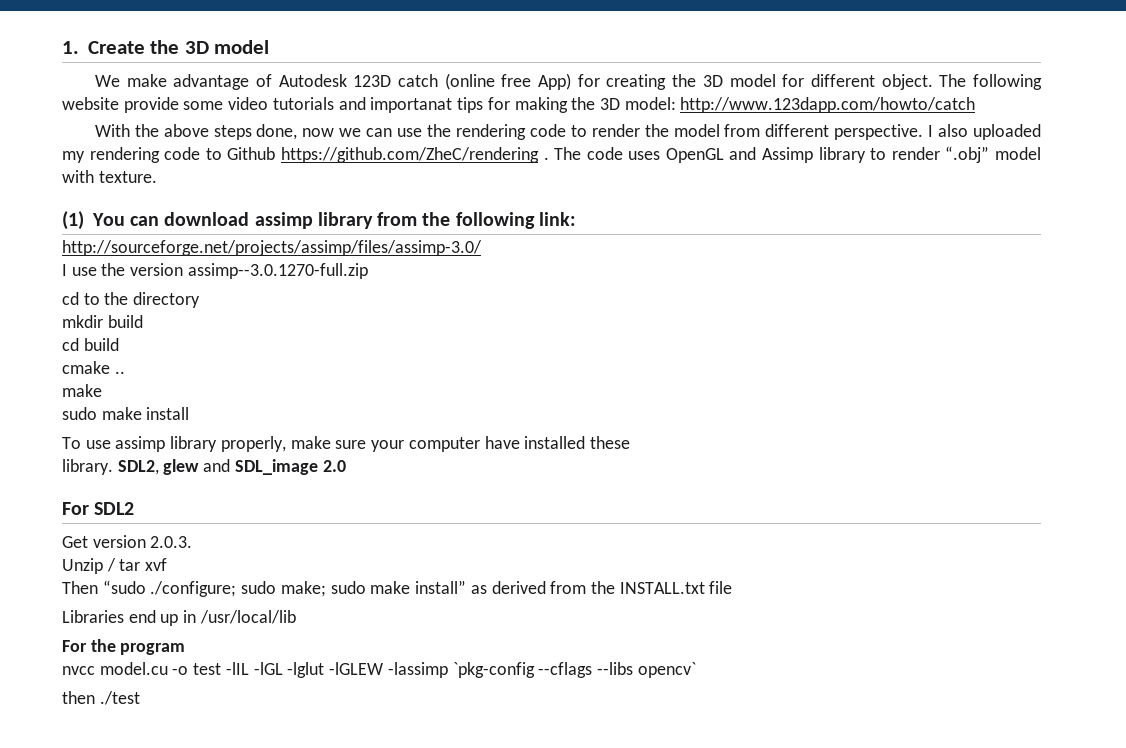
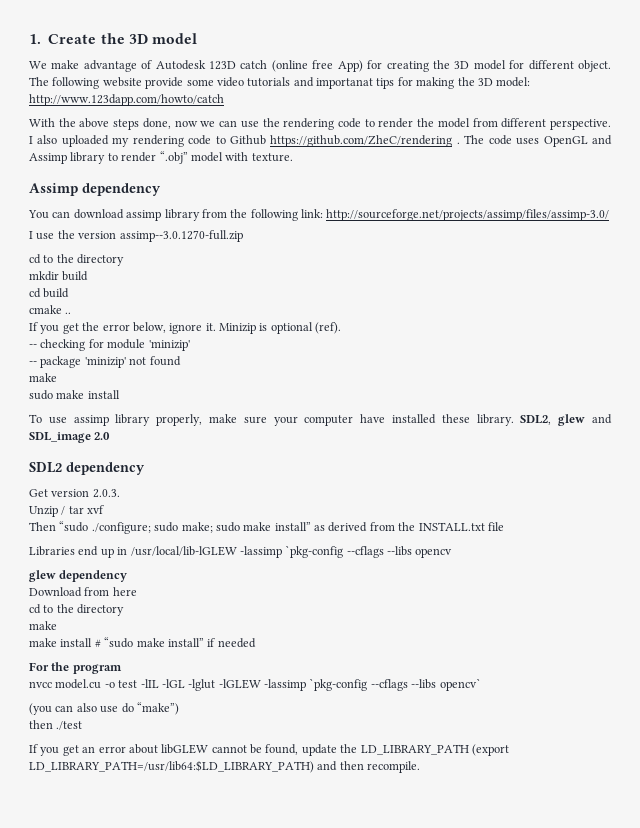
[62,211,84,230] (1) -> [29,183,161,196] Assimp dependency //
(576, 219) // -> (323, 213) none
(125, 372) none -> [29,322,342,334] [29,339,190,351] [29,356,181,368] // If you get the error below, ignore it. Minizip is optional (ref). // -- checking for module 'minizip' // -- package 'minizip' not found
(630, 442) // -> (470, 418) none
[62,502,89,515] For -> (111, 436) none
(135, 508) none -> [66,462,145,475] dependency
[199,610,296,624] /usr/local/lib -> [130,545,453,558] [29,570,128,582] [29,587,137,597] [29,604,125,616] [29,621,57,630] [29,637,256,648] /usr/local/lib-lGLEW -lassimp `pkg-config --cflags --libs opencv // glew dependency // Download from here // cd to the directory // make // make install # “sudo make install” if needed
[62,691,140,705] then ./test -> [29,702,179,715] [29,720,83,730] [29,744,509,756] [29,760,421,773] (you can also use do “make”) // then ./test // If you get an error about libGLEW cannot be found, update the LD_LIBRARY_PATH (export LD_LIBRARY_PATH=/usr/lib64:$LD_LIBRARY_PATH) and then recompile.

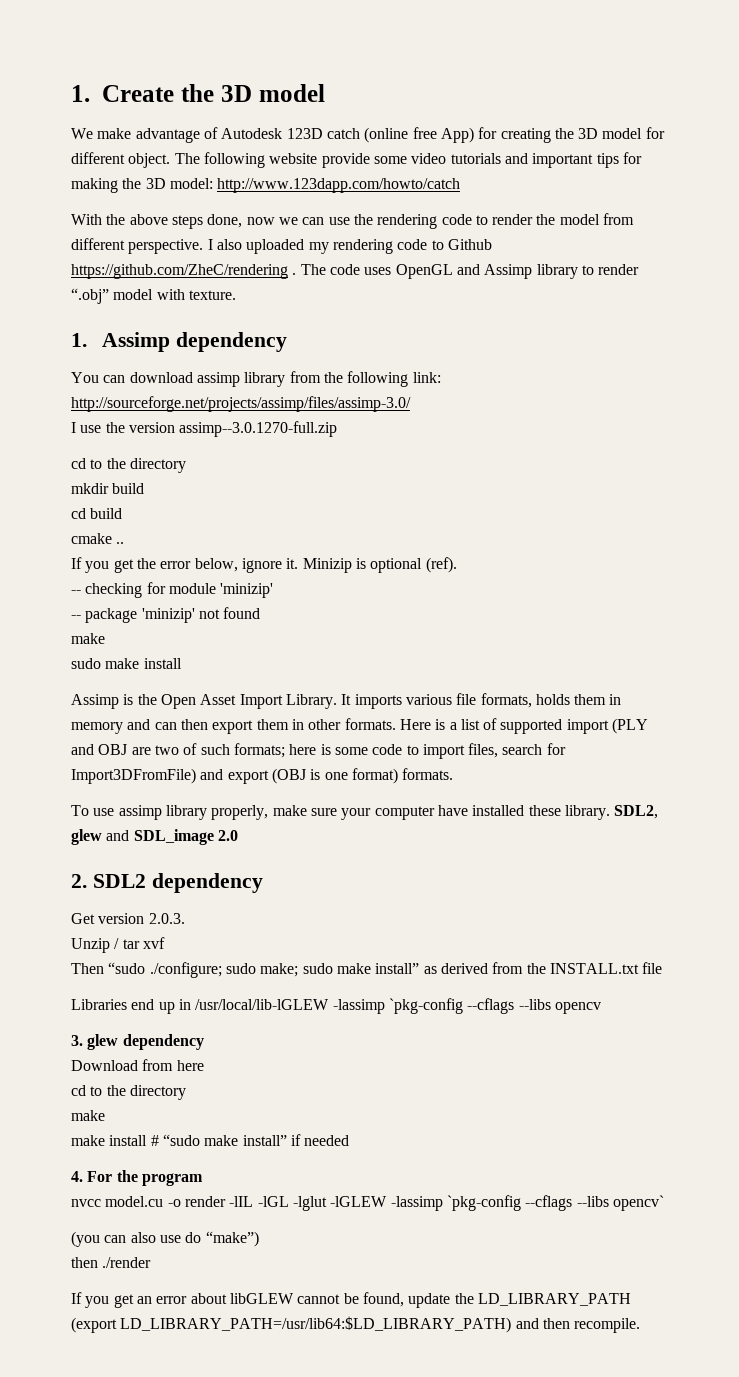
[316,78,373,89] importanat -> [532,153,594,168] important
(293, 157) none -> [71,333,87,347] 1.
(120, 394) none -> [71,693,622,709] [71,718,649,734] [71,743,566,759] [71,768,454,784] // Assimp is the Open Asset Import Library. It imports various file formats, holds them in memory and can then export them in other formats. Here is a list of supported import (PLY and OBJ are two of such formats; here is some code to import files, search for Import3DFromFile) and export (OBJ is one format) formats.
(111, 436) none -> [71,874,87,888] 2.
(453, 553) none -> [71,1035,83,1046] 3.
(256, 643) none -> [71,1171,83,1182] 4.
[118,680,138,688] test -> [184,1196,226,1207] render
[56,721,83,730] ./test -> [102,1257,152,1268] ./render

